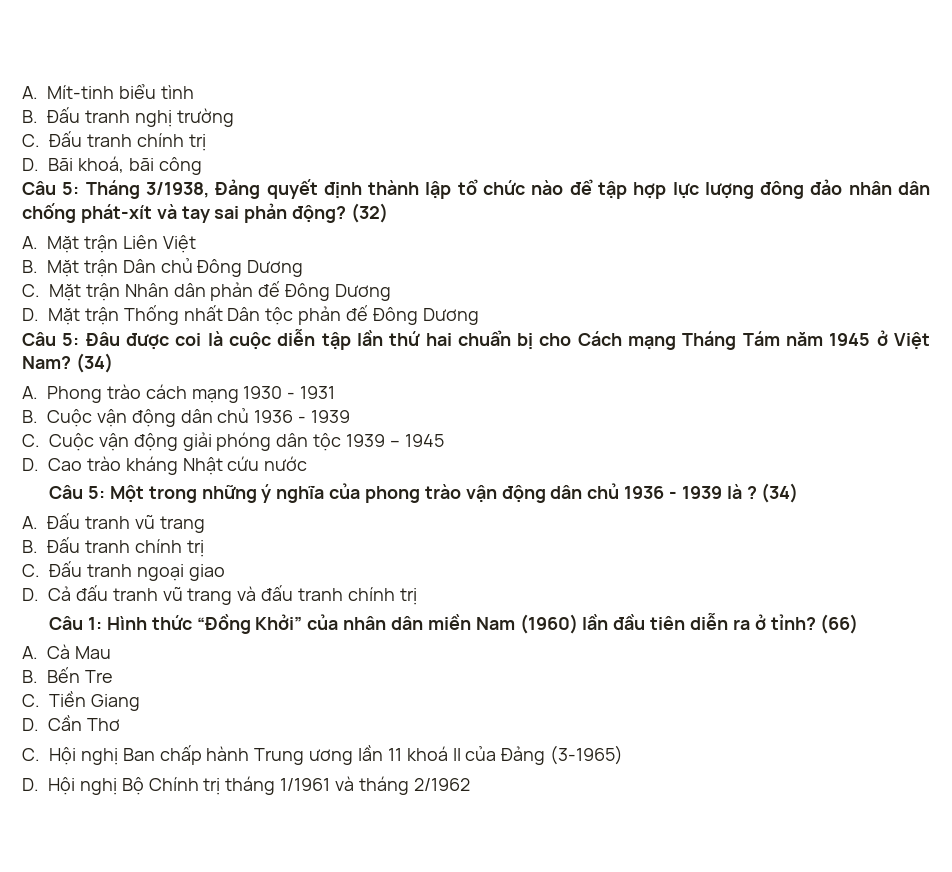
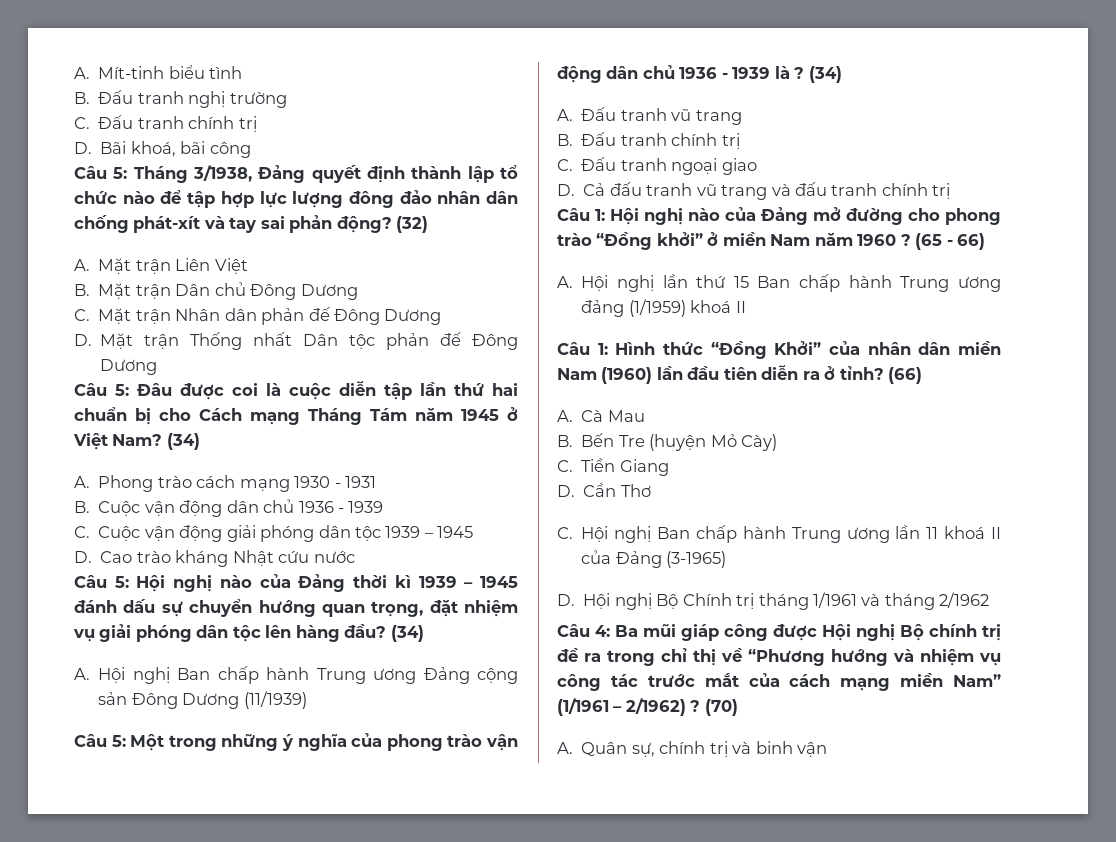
(308, 463) none -> [74,574,519,592] [74,599,518,617] [73,624,424,642] [74,666,518,684] [98,691,307,709] // Câu 5: Hội nghị nào của Đảng thời kì 1939 – 1945 đánh dấu sự chuyển hướng quan trọng, đặt nhiệm vụ giải phóng dân tộc lên hàng đầu? (34) // A. Hội nghị Ban chấp hành Trung ương Đảng cộng sản Đông Dương (11/1939)
(417, 596) none -> [557,207,1001,225] [557,232,986,250] [557,274,1001,292] [581,299,746,317] // Câu 1: Hội nghị nào của Đảng mở đường cho phong trào “Đồng khởi” ở miền Nam năm 1960 ? (65 - 66) // A. Hội nghị lần thứ 15 Ban chấp hành Trung ương đảng (1/1959) khoá II
(113, 676) none -> [649,434,778,451] (huyện Mỏ Cày)
(470, 784) none -> [557,624,1001,641] [557,648,1001,666] [557,673,1001,691] [557,698,738,716] [557,741,827,757] // Câu 4: Ba mũi giáp công được Hội nghị Bộ chính trị đề ra trong chỉ thị về “Phương hướng và nhiệm vụ công tác trước mắt của cách mạng miền Nam” (1/1961 – 2/1962) ? (70) // A. Quân sự, chính trị và binh vận

